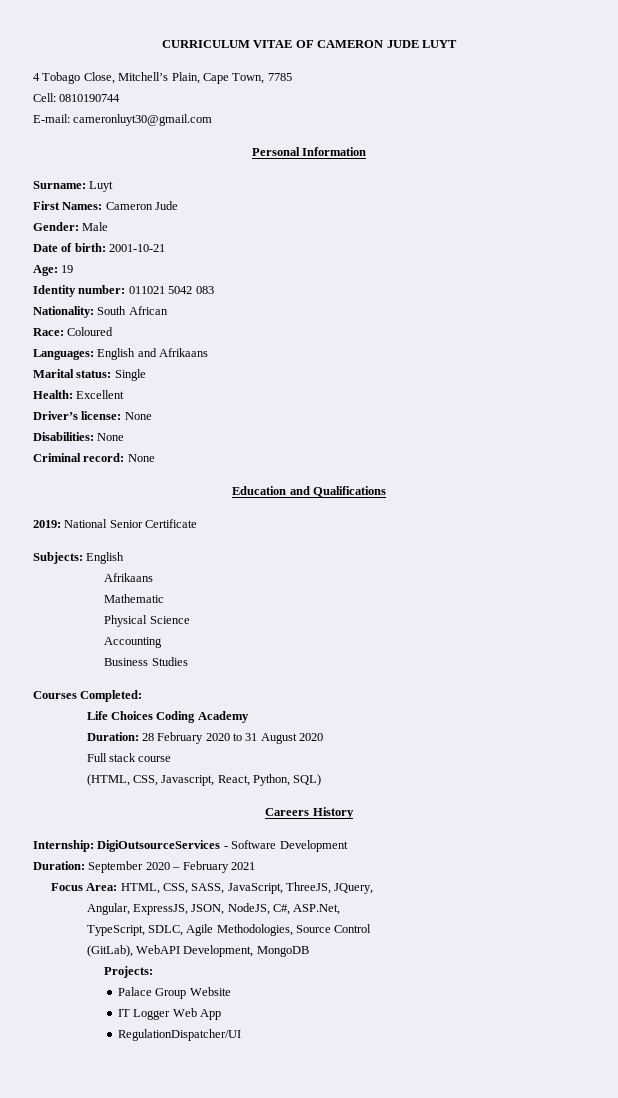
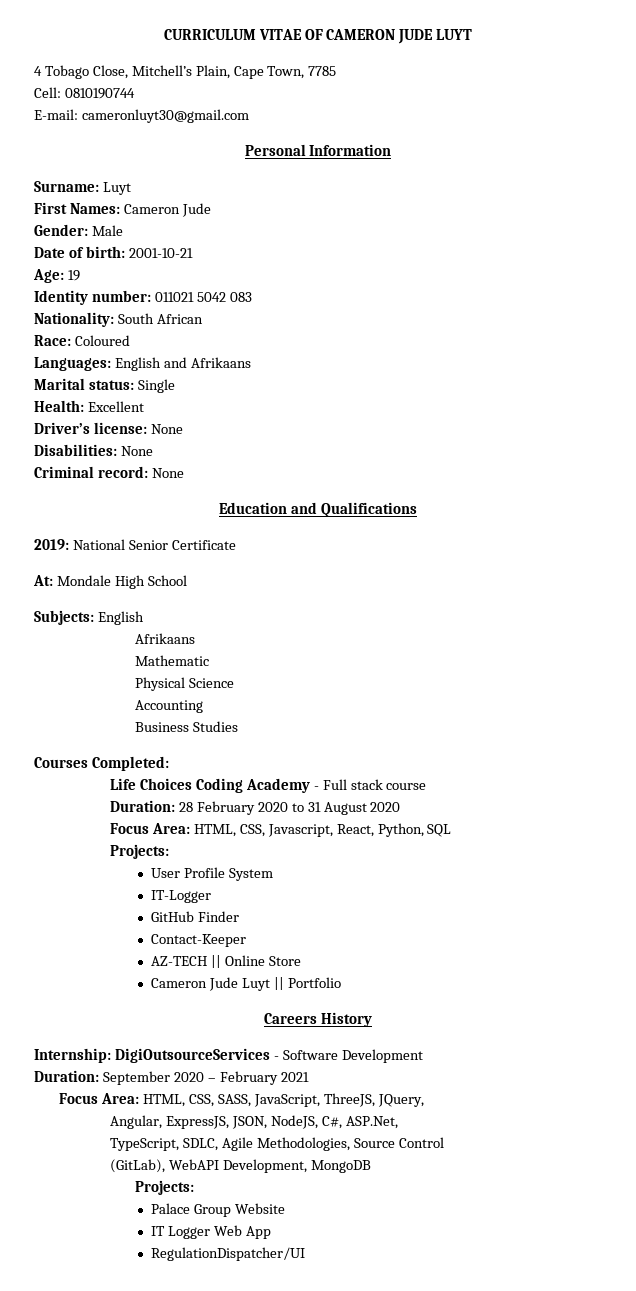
(198, 523) none -> [33,575,187,589] // At: Mondale High School
(249, 717) none -> [313,779,427,790] - Full stack course
[86,753,172,762] [86,774,322,786] Full stack course // (HTML, CSS, Javascript, React, Python, SQL) -> [110,823,452,837] [110,844,170,859] [151,867,274,881] [151,890,212,903] [151,911,240,922] [151,934,247,947] [151,955,302,968] [151,977,342,991] Focus Area: HTML, CSS, Javascript, React, Python, SQL // Projects: // User Profile System // IT-Logger // GitHub Finder // Contact-Keeper // AZ-TECH || Online Store // Cameron Jude Luyt || Portfolio

